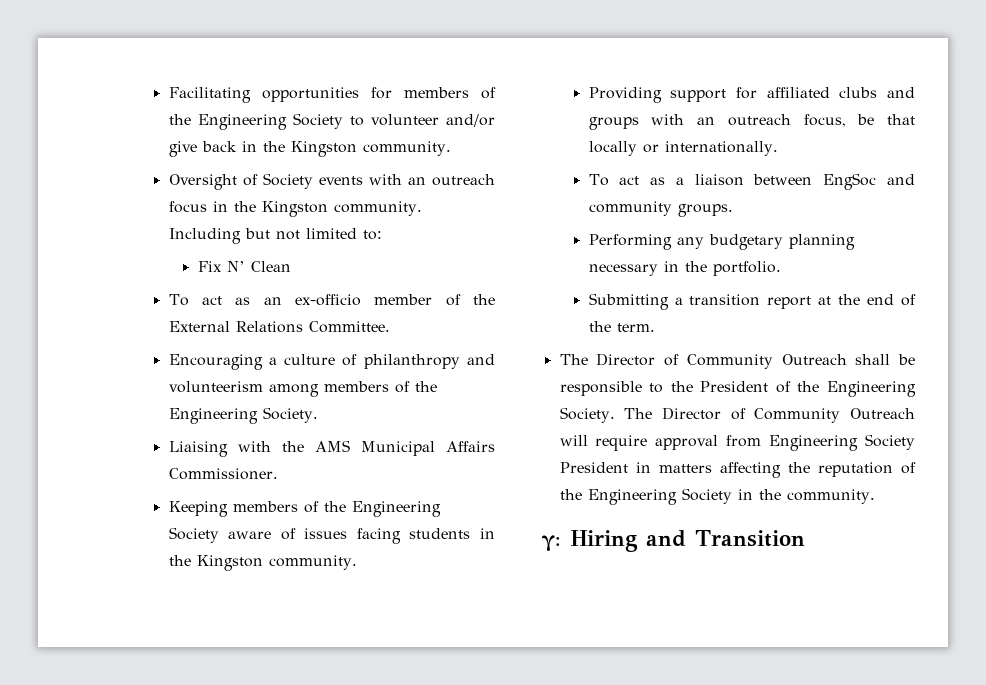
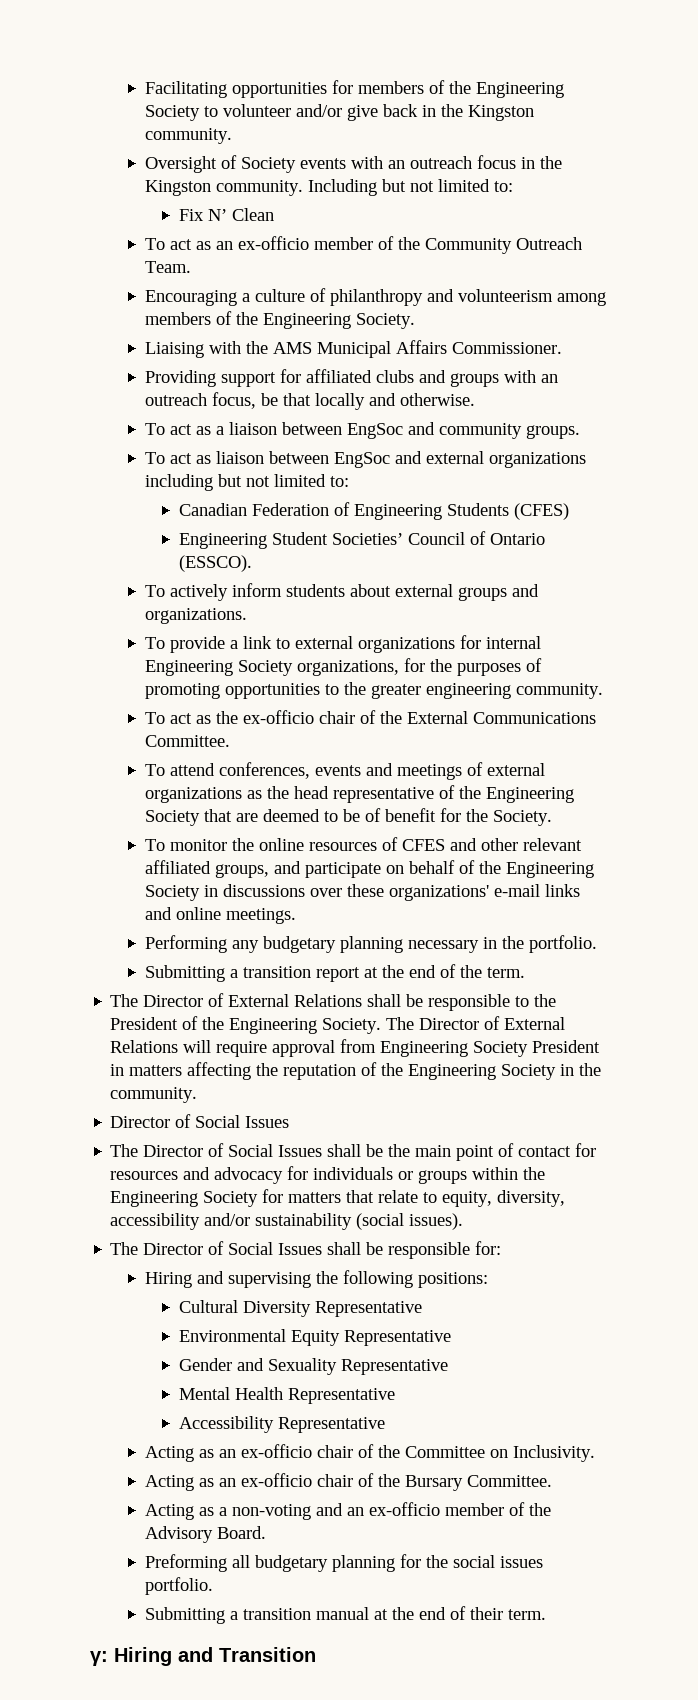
[168,321,390,333] External Relations Committee. -> [424,237,582,254] [144,261,191,273] Community Outreach Team.
[168,501,441,517] [168,527,495,544] [168,555,357,571] // Keeping members of the Engineering Society aware of issues facing students in the Kingston community. -> (562, 348) none
[642,141,778,156] or internationally. -> [368,393,475,406] and otherwise.
(733, 210) none -> [144,451,586,468] [144,474,349,491] [178,502,569,520] [178,531,545,549] [178,555,252,572] [144,583,539,601] [144,608,247,624] [144,635,541,653] [144,658,542,676] [144,682,603,699] [144,710,596,724] [144,735,230,747] [144,762,545,780] [144,785,574,803] [144,808,552,826] [144,837,582,851] [144,860,594,878] [144,884,580,901] [144,907,296,924] // To act as liaison between EngSoc and external organizations including but not limited to: // Canadian Federation of Engineering Students (CFES) // Engineering Student Societies’ Council of Ontario (ESSCO). // To actively inform students about external groups and organizations. // To provide a link to external organizations for internal Engineering Society organizations, for the purposes of promoting opportunities to the greater engineering community. // To act as the ex-officio chair of the External Communications Committee. // To attend conferences, events and meetings of external organizations as the head representative of the Engineering Society that are deemed to be of benefit for the Society. // To monitor the online resources of CFES and other relevant affiliated groups, and participate on behalf of the Engineering Society in discussions over these organizations' e-mail links and online meetings.
[686,354,847,369] Community Outreach -> [228,994,363,1007] External Relations
[754,408,915,423] Community Outreach -> [504,1017,566,1030] [110,1040,179,1053] External Relations
(875, 496) none -> [110,1114,290,1128] [110,1143,597,1161] [110,1166,546,1184] [110,1189,566,1207] [110,1213,464,1230] [110,1241,502,1259] [144,1270,488,1288] [178,1300,422,1317] [178,1329,451,1346] [178,1358,448,1375] [178,1387,395,1404] [178,1416,385,1433] [144,1444,595,1462] [144,1473,552,1491] [144,1502,551,1520] [144,1526,266,1543] [144,1554,543,1572] [144,1577,213,1595] [144,1606,546,1624] // Director of Social Issues // The Director of Social Issues shall be the main point of contact for resources and advocacy for individuals or groups within the Engineering Society for matters that relate to equity, diversity, accessibility and/or sustainability (social issues). // The Director of Social Issues shall be responsible for: // Hiring and supervising the following positions: // Cultural Diversity Representative // Environmental Equity Representative // Gender and Sexuality Representative // Mental Health Representative // Accessibility Representative // Acting as an ex-officio chair of the Committee on Inclusivity. // Acting as an ex-officio chair of the Bursary Committee. // Acting as a non-voting and an ex-officio member of the Advisory Board. // Preforming all budgetary planning for the social issues portfolio. // Submitting a transition manual at the end of their term.

